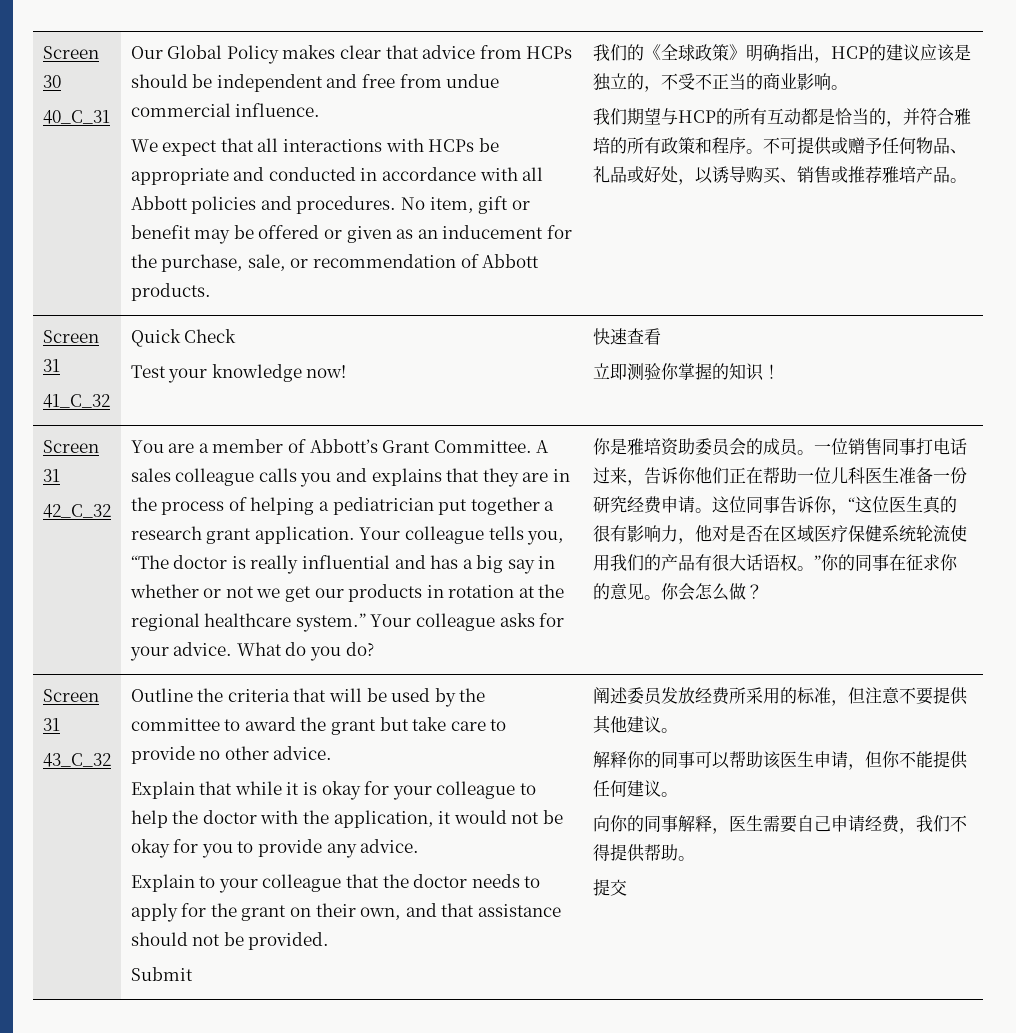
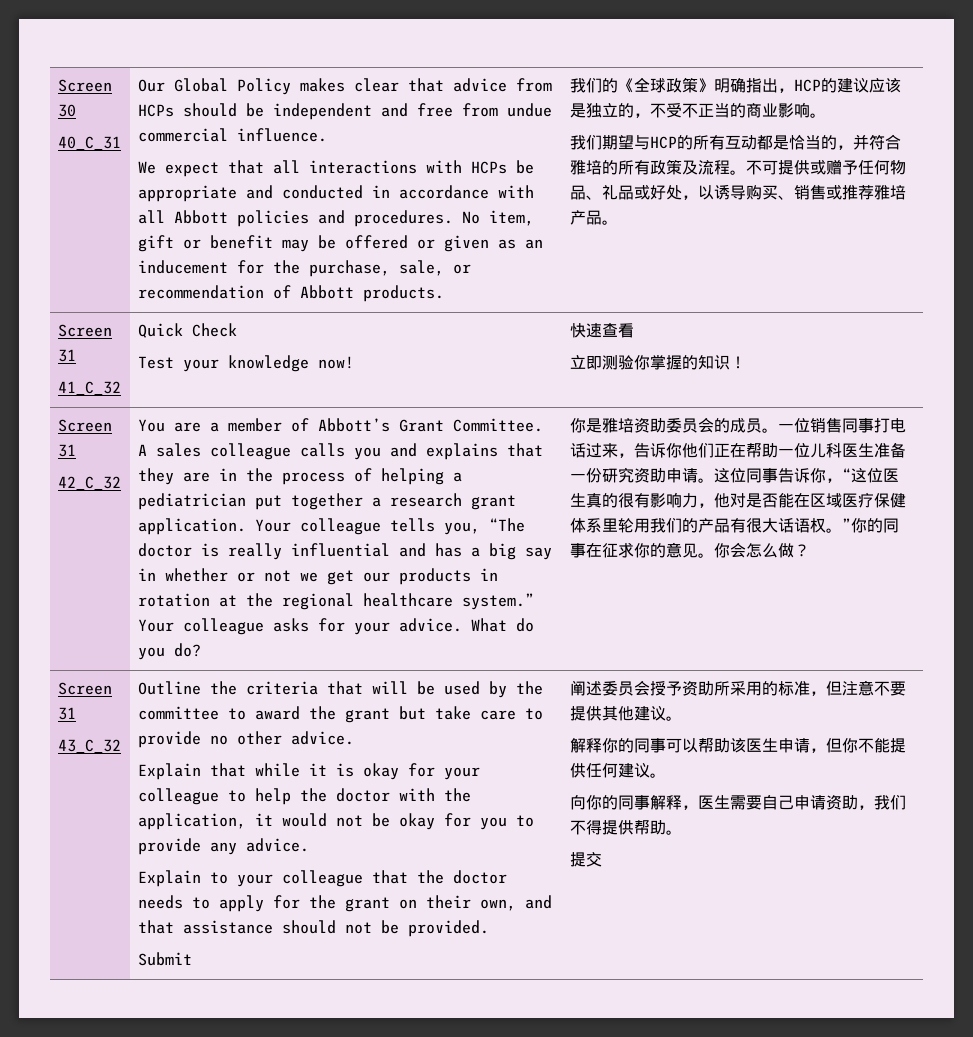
[694,137,746,154] 和程序 -> [682,160,731,175] 及流程
[626,496,662,514] 经费 -> [634,468,667,483] 资助
(763, 533) none -> [778,493,795,508] 能
[881,525,967,542] 系统轮流使 -> [570,518,635,533] 体系里轮
[660,687,730,705] 发放经费 -> [634,680,715,696] 会授予资助
[864,815,900,833] 经费 -> [826,795,859,810] 资助

